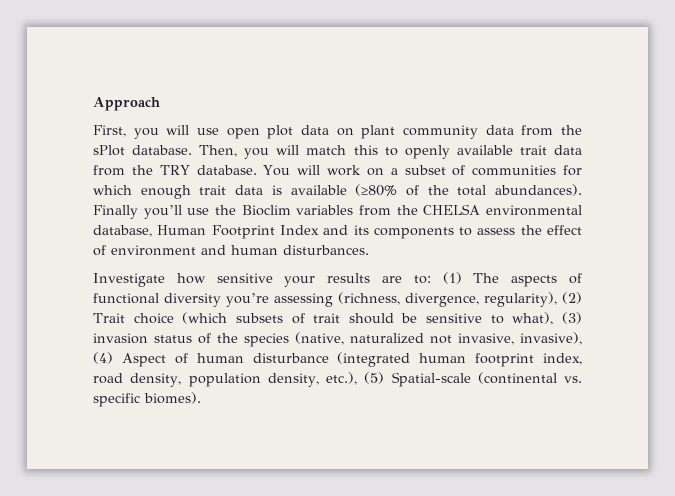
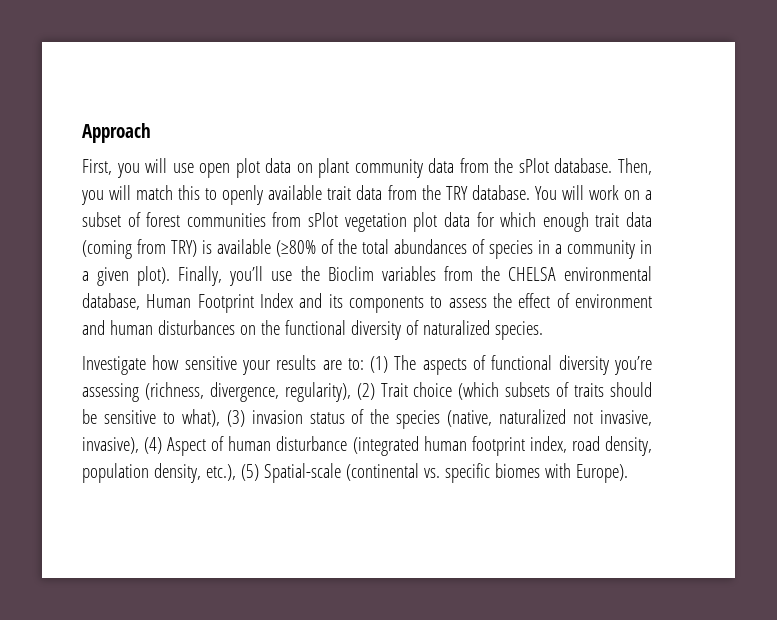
[472,165,557,176] communities -> [146,212,470,232] forest communities from sPlot vegetation plot data
(264, 190) none -> [82,239,197,259] (coming from TRY)
[494,184,582,196] [93,205,138,219] abundances). Finally -> [394,239,652,259] [82,266,223,286] abundances of species in a community in a given plot). Finally,
[283,245,369,255] disturbances. -> [157,320,543,340] disturbances on the functional diversity of naturalized species.
[313,313,341,323] trait -> [574,383,605,397] traits
[144,392,201,404] biomes). -> [494,463,628,483] biomes with Europe).

